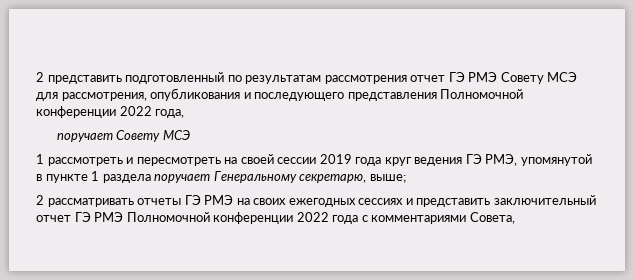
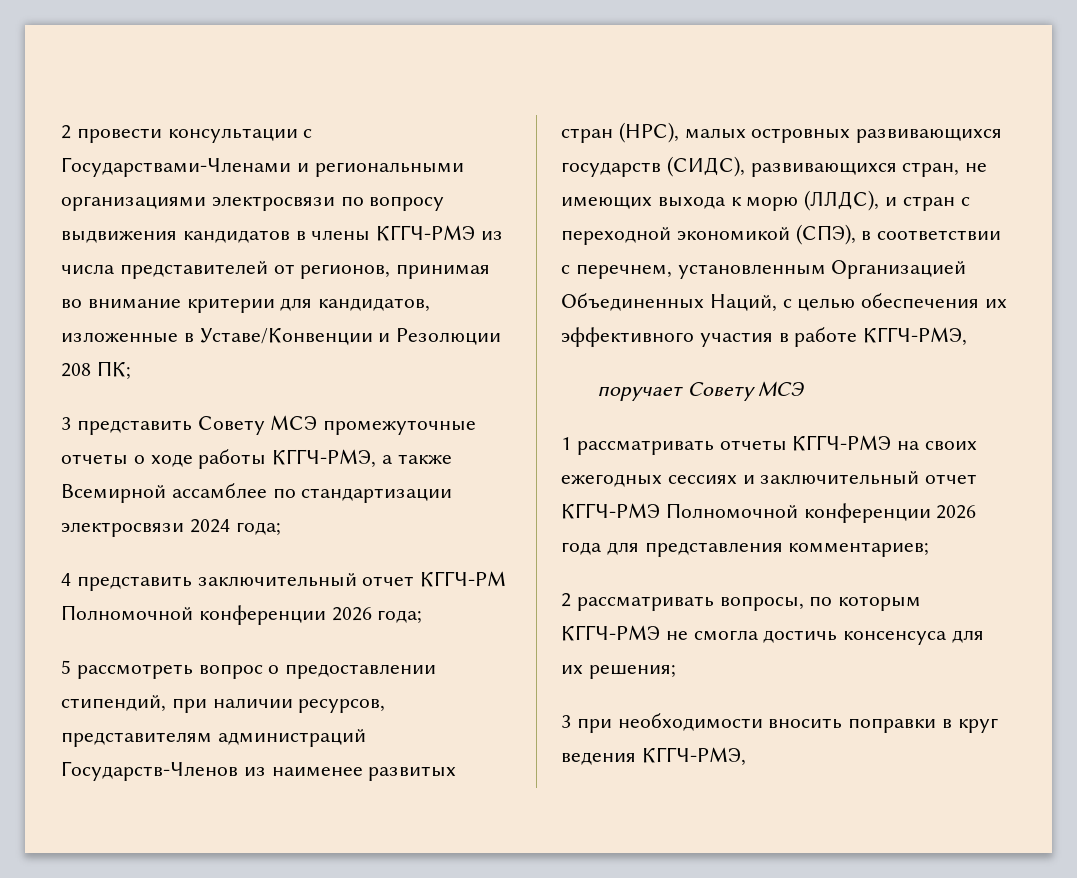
[36,72,578,84] [36,88,524,101] [36,106,185,118] [56,130,190,142] [36,154,592,166] [36,171,406,183] [36,195,234,207] 2 представить подготовленный по результатам рассмотрения отчет ГЭ РМЭ Совету МСЭ для рассмотрения, опубликования и последующего представления Полномочной конференции 2022 года, // поручает Совету МСЭ // 1 рассмотреть и пересмотреть на своей сессии 2019 года круг ведения ГЭ РМЭ, упомянутой в пункте 1 раздела поручает Генеральному секретарю, выше; // 2 рассматривать отчеты ГЭ РМЭ -> [61,125,313,143] [61,157,464,177] [61,196,445,211] [61,225,504,243] [61,261,491,279] [61,298,431,313] [61,328,502,345] [61,361,131,380] [61,415,477,435] [61,449,452,469] [61,483,453,503] [61,519,281,537] [61,571,507,591] [61,605,423,625] [61,660,437,679] [61,695,386,713] [61,729,366,747] [61,761,457,781] [561,122,1003,143] [561,156,988,177] [561,190,970,211] [561,224,1002,245] [561,260,967,279] [561,293,1008,312] [561,327,968,347] [596,381,806,401] [561,435,892,455] 2 провести консультации с Государствами-Членами и региональными организациями электросвязи по вопросу выдвижения кандидатов в члены КГГЧ-РМЭ из числа представителей от регионов, принимая во внимание критерии для кандидатов, изложенные в Уставе/Конвенции и Резолюции 208 ПК; // 3 представить Совету МСЭ промежуточные отчеты о ходе работы КГГЧ-РМЭ, а также Всемирной ассамблее по стандартизации электросвязи 2024 года; // 4 представить заключительный отчет КГГЧ-РМ Полномочной конференции 2026 года; // 5 рассмотреть вопрос о предоставлении стипендий, при наличии ресурсов, представителям администраций Государств-Членов из наименее развитых стран (НРС), малых островных развивающихся государств (СИДС), развивающихся стран, не имеющих выхода к морю (ЛЛДС), и стран с переходной экономикой (СПЭ), в соответствии с перечнем, установленным Организацией Объединенных Наций, с целью обеспечения их эффективного участия в работе КГГЧ-РМЭ, // поручает Совету МСЭ // 1 рассматривать отчеты КГГЧ-РМЭ
[416,195,596,207] [36,212,515,224] представить заключительный отчет ГЭ РМЭ Полномочной конференции 2022 года с комментариями Совета, -> [760,471,978,485] [561,503,977,523] [561,542,930,557] [561,593,922,611] [561,625,985,645] [561,665,676,679] [561,713,998,733] [561,747,746,766] заключительный отчет КГГЧ-РМЭ Полномочной конференции 2026 года для представления комментариев; // 2 рассматривать вопросы, по которым КГГЧ-РМЭ не смогла достичь консенсуса для их решения; // 3 при необходимости вносить поправки в круг ведения КГГЧ-РМЭ,

